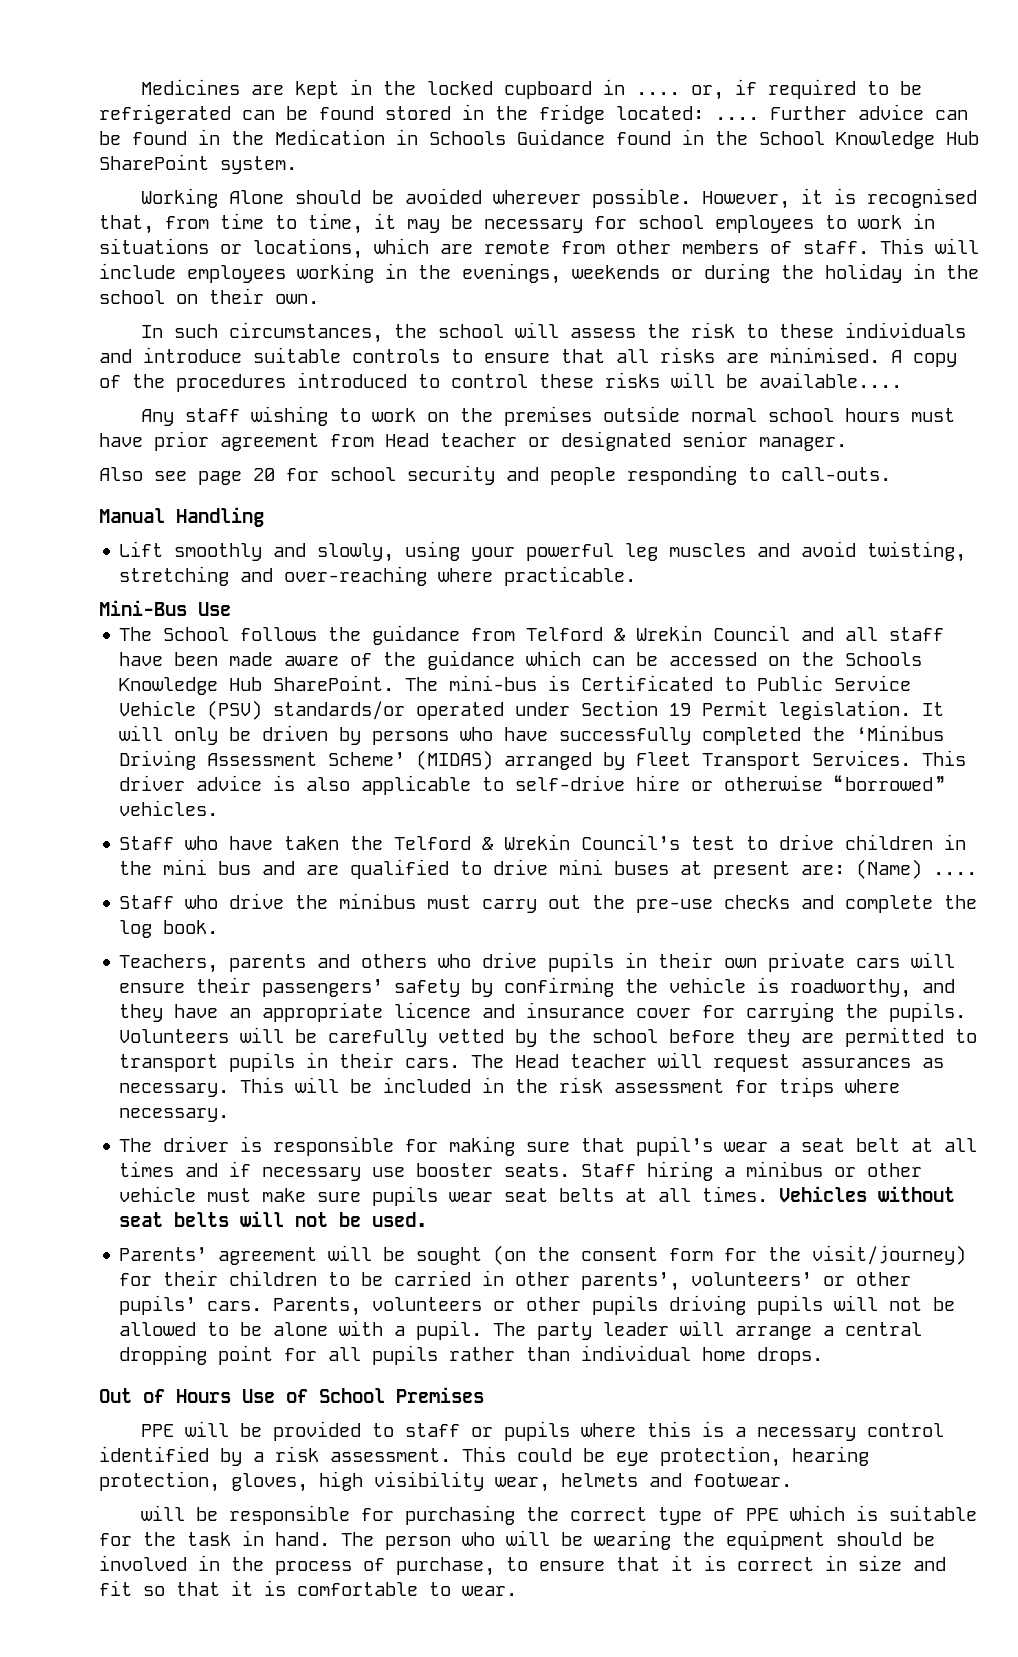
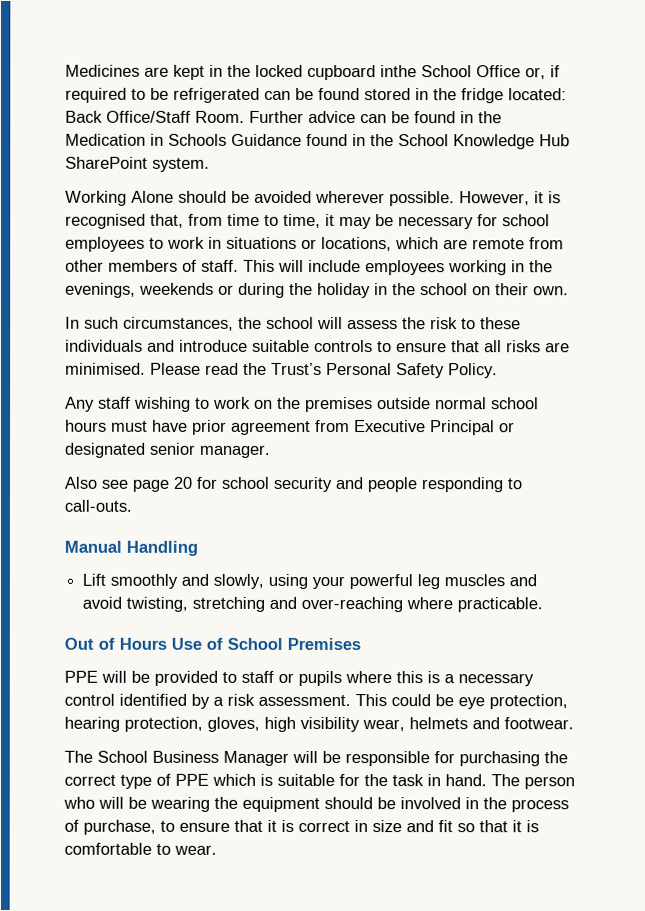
[602,79,680,95] in .... -> [380,65,521,78] inthe School Office
[715,117,759,120] .... -> [65,110,245,123] Back Office/Staff Room.
[891,350,957,367] [99,372,902,392] A copy of the procedures introduced to control these risks will be available.... -> [150,362,498,379] Please read the Trust’s Personal Safety Policy.
[385,433,517,447] Head teacher -> [354,420,495,436] Executive Principal
[99,600,231,616] [119,625,945,645] [119,650,923,670] [119,675,912,695] [119,700,945,720] [119,725,945,745] [119,750,967,770] [119,775,945,795] [119,800,219,816] [119,834,967,850] [119,859,978,879] [119,893,978,913] [119,920,219,938] [119,952,956,973] [119,977,956,998] [119,1002,967,1022] [119,1027,978,1047] [119,1052,945,1072] [119,1077,901,1097] [119,1108,230,1122] [119,1136,978,1156] [119,1161,923,1181] [119,1186,956,1206] [119,1211,428,1227] [119,1245,967,1265] [119,1270,912,1291] [119,1295,956,1316] [119,1320,923,1340] [119,1345,824,1365] // Mini-Bus Use // The School follows the guidance from Telford & Wrekin Council and all staff have been made aware of the guidance which can be accessed on the Schools Knowledge Hub SharePoint. The mini-bus is Certificated to Public Service Vehicle (PSV) standards/or operated under Section 19 Permit legislation. It will only be driven by persons who have successfully completed the ‘Minibus Driving Assessment Scheme’ (MIDAS) arranged by Fleet Transport Services. This driver advice is also applicable to self-drive hire or otherwise “borrowed” vehicles. // Staff who have taken the Telford & Wrekin Council’s test to drive children in the mini bus and are qualified to drive mini buses at present are: (Name) .... // Staff who drive the minibus must carry out the pre-use checks and complete the log book. // Teachers, parents and others who drive pupils in their own private cars will ensure their passengers’ safety by confirming the vehicle is roadworthy, and they have an appropriate licence and insurance cover for carrying the pupils. Volunteers will be carefully vetted by the school before they are permitted to transport pupils in their cars. The Head teacher will request assurances as necessary. This will be included in the risk assessment for trips where necessary. // The driver is responsible for making sure that pupil’s wear a seat belt at all times and if necessary use booster seats. Staff hiring a minibus or other vehicle must make sure pupils wear seat belts at all times. Vehicles without seat belts will not be used. // Parents’ agreement will be sought (on the consent form for the visit/journey) for their children to be carried in other parents’, volunteers’ or other pupils’ cars. Parents, volunteers or other pupils driving pupils will not be allowed to be alone with a pupil. The party leader will arrange a central dropping point for all pupils rather than individual home drops. -> (544, 605) none
(792, 1480) none -> [64,750,289,766] The School Business Manager

